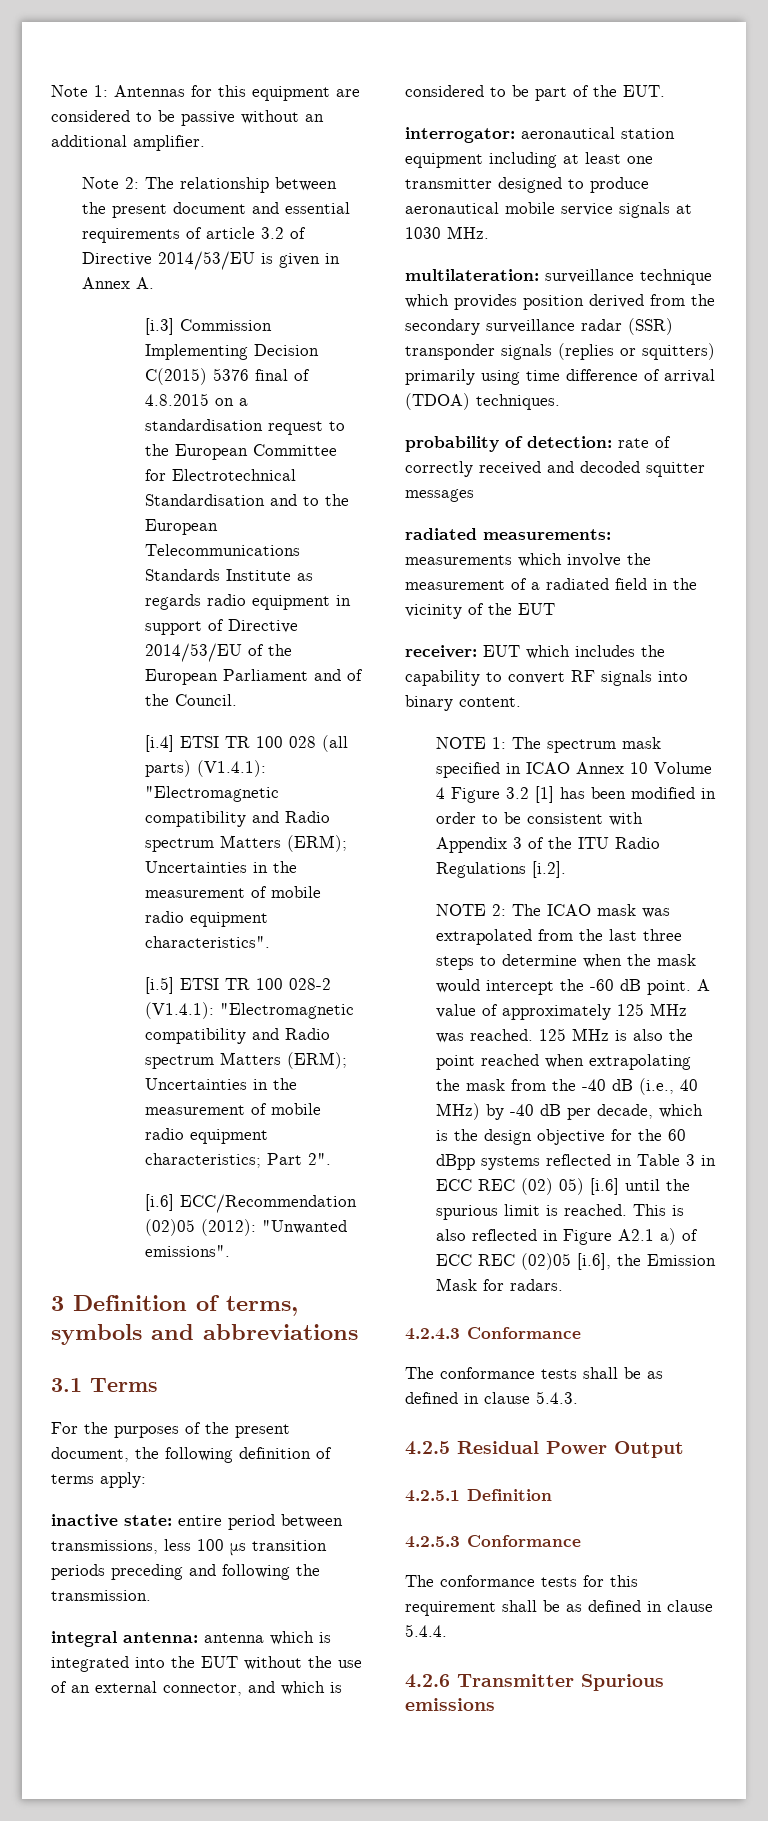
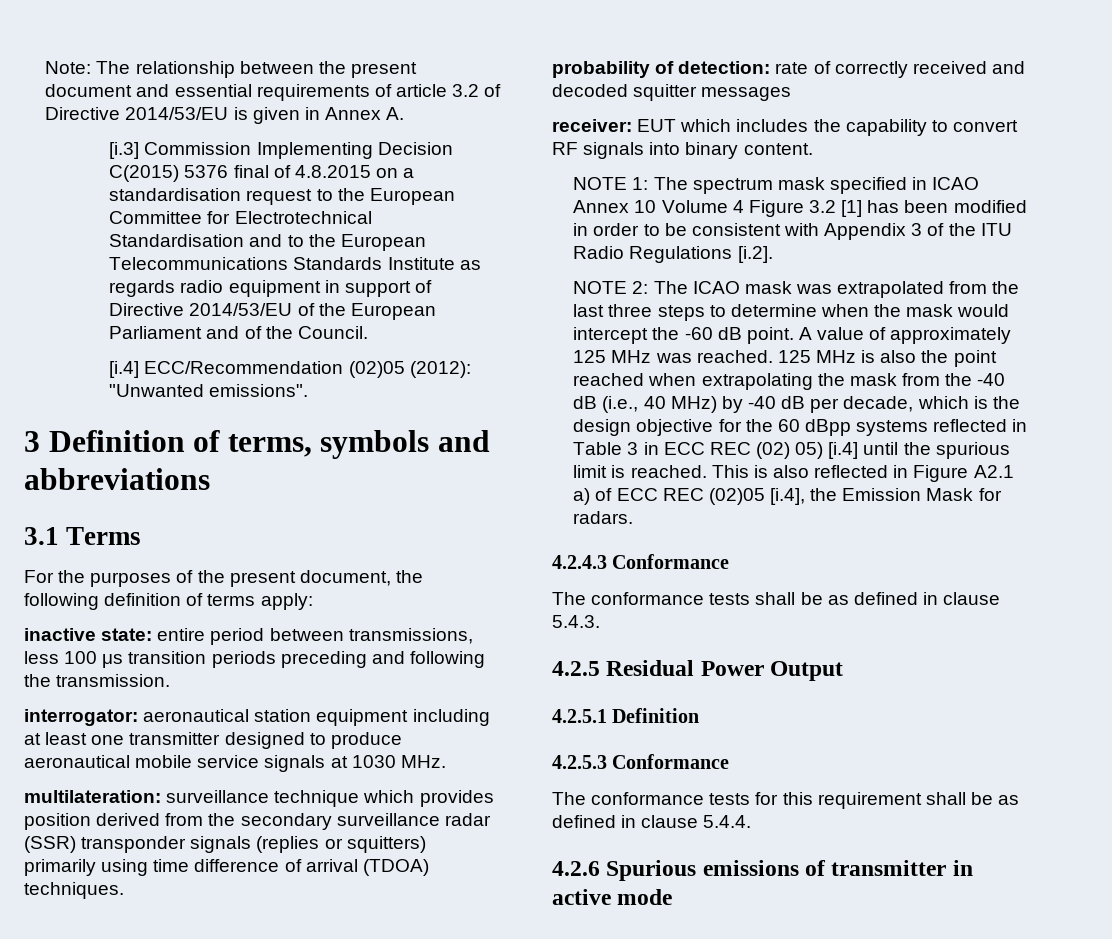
[51,85,360,101] [51,110,324,126] [51,135,205,151] [81,177,139,189] Note 1: Antennas for this equipment are considered to be passive without an additional amplifier. // Note 2: -> [45,61,92,74] Note:
[179,735,348,752] [144,760,266,777] [144,786,279,802] [144,811,330,827] [144,835,347,852] [144,861,297,873] [144,886,321,898] [144,911,268,927] [144,936,270,948] [144,977,331,994] [144,1002,354,1019] [144,1028,330,1044] [144,1052,347,1069] [144,1078,297,1090] [144,1103,321,1115] [144,1128,268,1144] [144,1153,331,1168] [144,1194,174,1211] ETSI TR 100 028 (all parts) (V1.4.1): "Electromagnetic compatibility and Radio spectrum Matters (ERM); Uncertainties in the measurement of mobile radio equipment characteristics". // [i.5] ETSI TR 100 028-2 (V1.4.1): "Electromagnetic compatibility and Radio spectrum Matters (ERM); Uncertainties in the measurement of mobile radio equipment characteristics; Part 2". // [i.6] -> (140, 369) none
[51,1631,331,1647] [51,1656,362,1672] [51,1681,342,1696] [405,85,665,101] // integral antenna: antenna which is integrated into the EUT without the use of an external connector, and which is considered to be part of the EUT. -> (171, 680) none
[405,528,611,540] [405,553,651,567] [405,578,697,590] [405,603,555,619] // radiated measurements: measurements which involve the measurement of a radiated field in the vicinity of the EUT -> (792, 94) none
[589,1178,619,1195] [i.6] -> [828,442,859,459] [i.4]
[576,1253,611,1270] [i.6], -> [769,488,805,505] [i.4],
[457,1674,574,1687] Transmitter -> (600, 868) none
(495, 1704) none -> [805,860,973,876] [552,889,673,905] of transmitter in active mode

